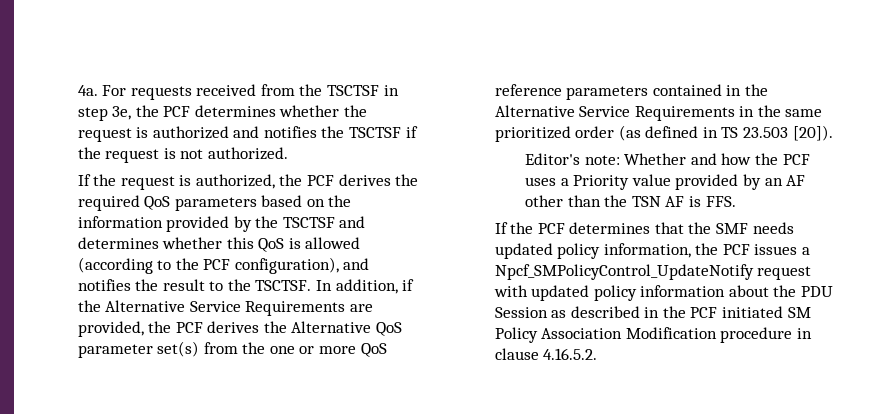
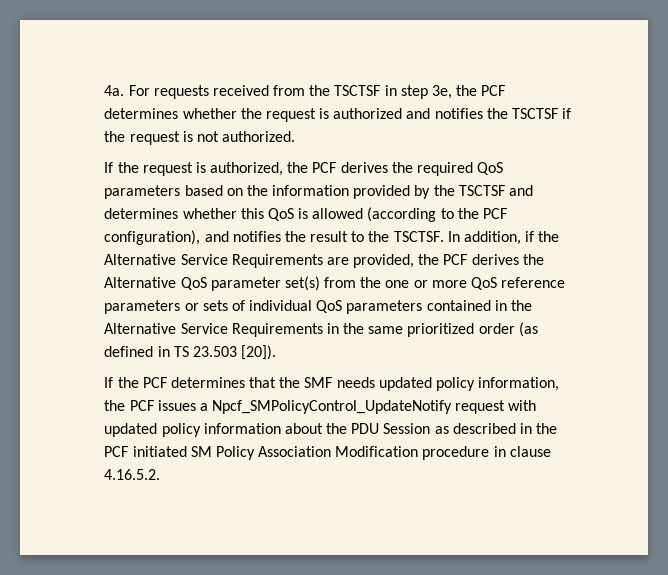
(649, 93) none -> [184,300,423,314] or sets of individual QoS parameters
[525,153,810,165] [525,174,806,190] [525,195,736,207] // Editor's note: Whether and how the PCF uses a Priority value provided by an AF other than the TSN AF is FFS. -> (277, 352) none

